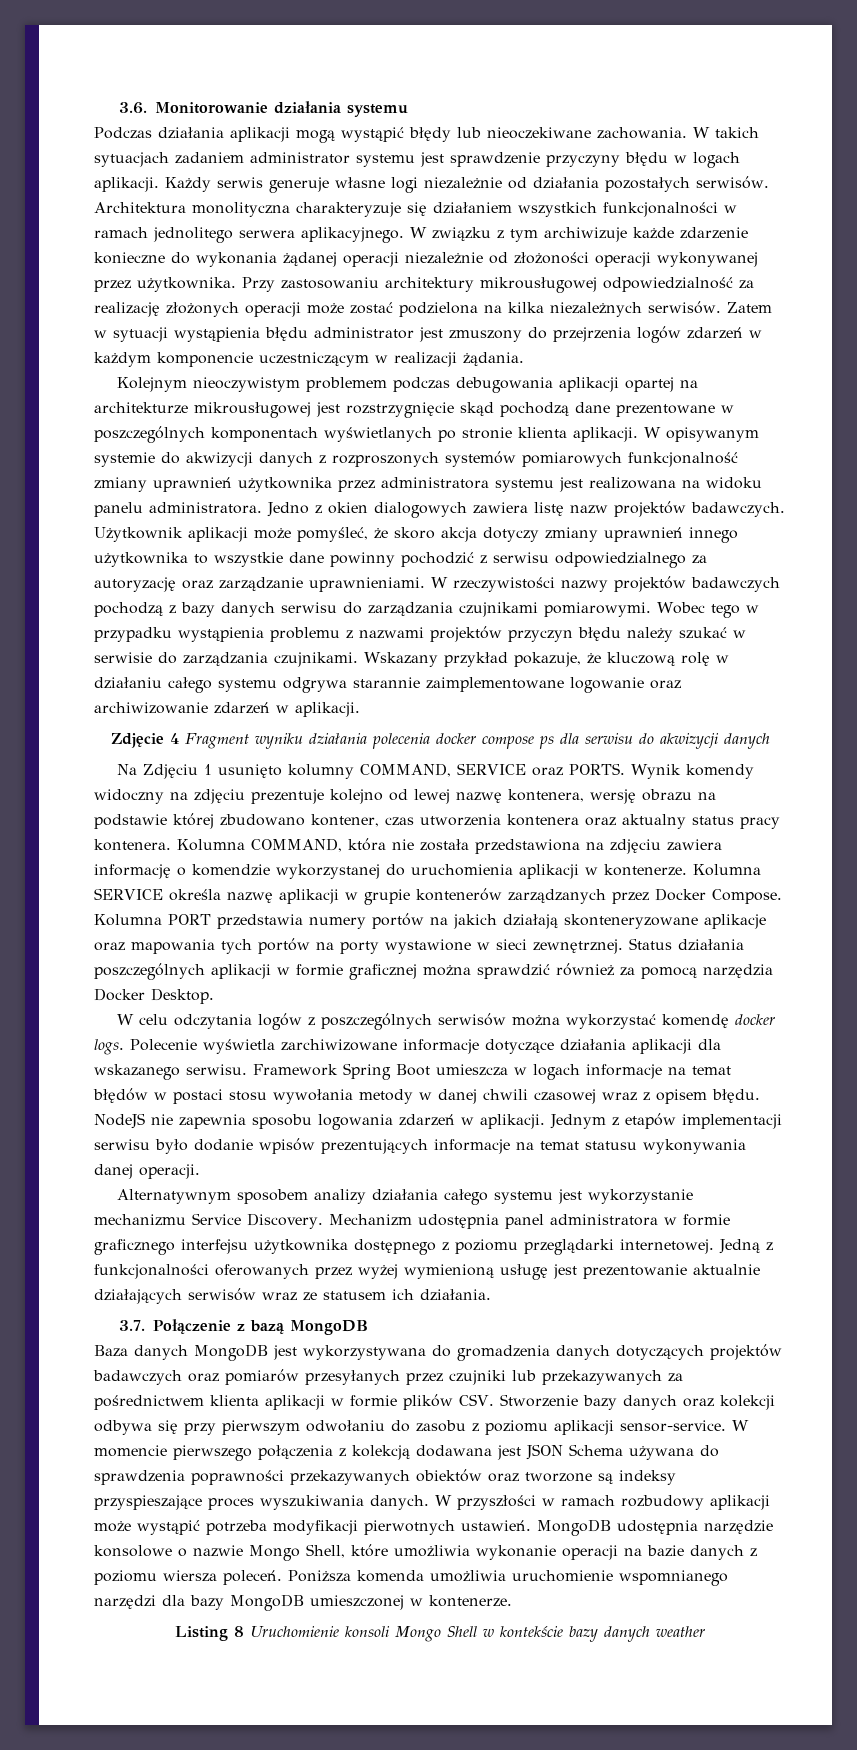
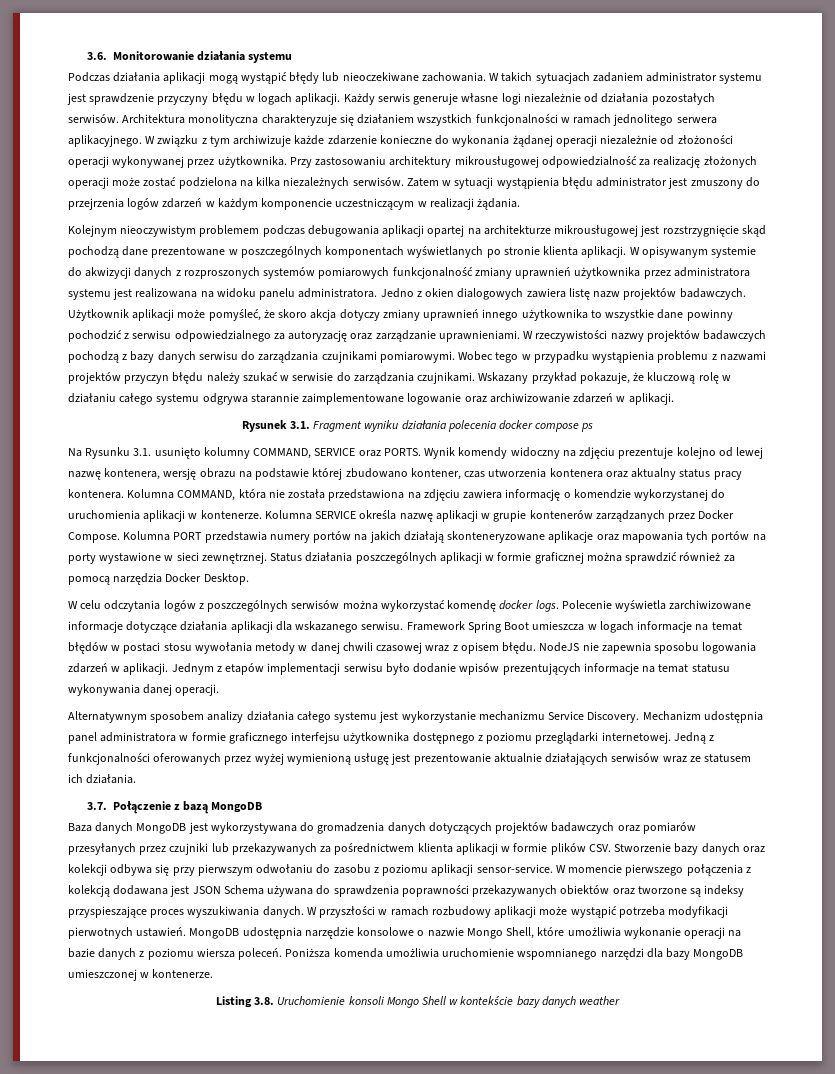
[110,733,179,748] Zdjęcie 4 -> [241,420,310,432] Rysunek 3.1.
[559,733,770,749] dla serwisu do akwizycji danych -> (594, 427) none
[142,764,212,779] Zdjęciu 1 -> [85,447,152,459] Rysunku 3.1.
[234,1626,244,1637] 8 -> [254,997,275,1005] 3.8.

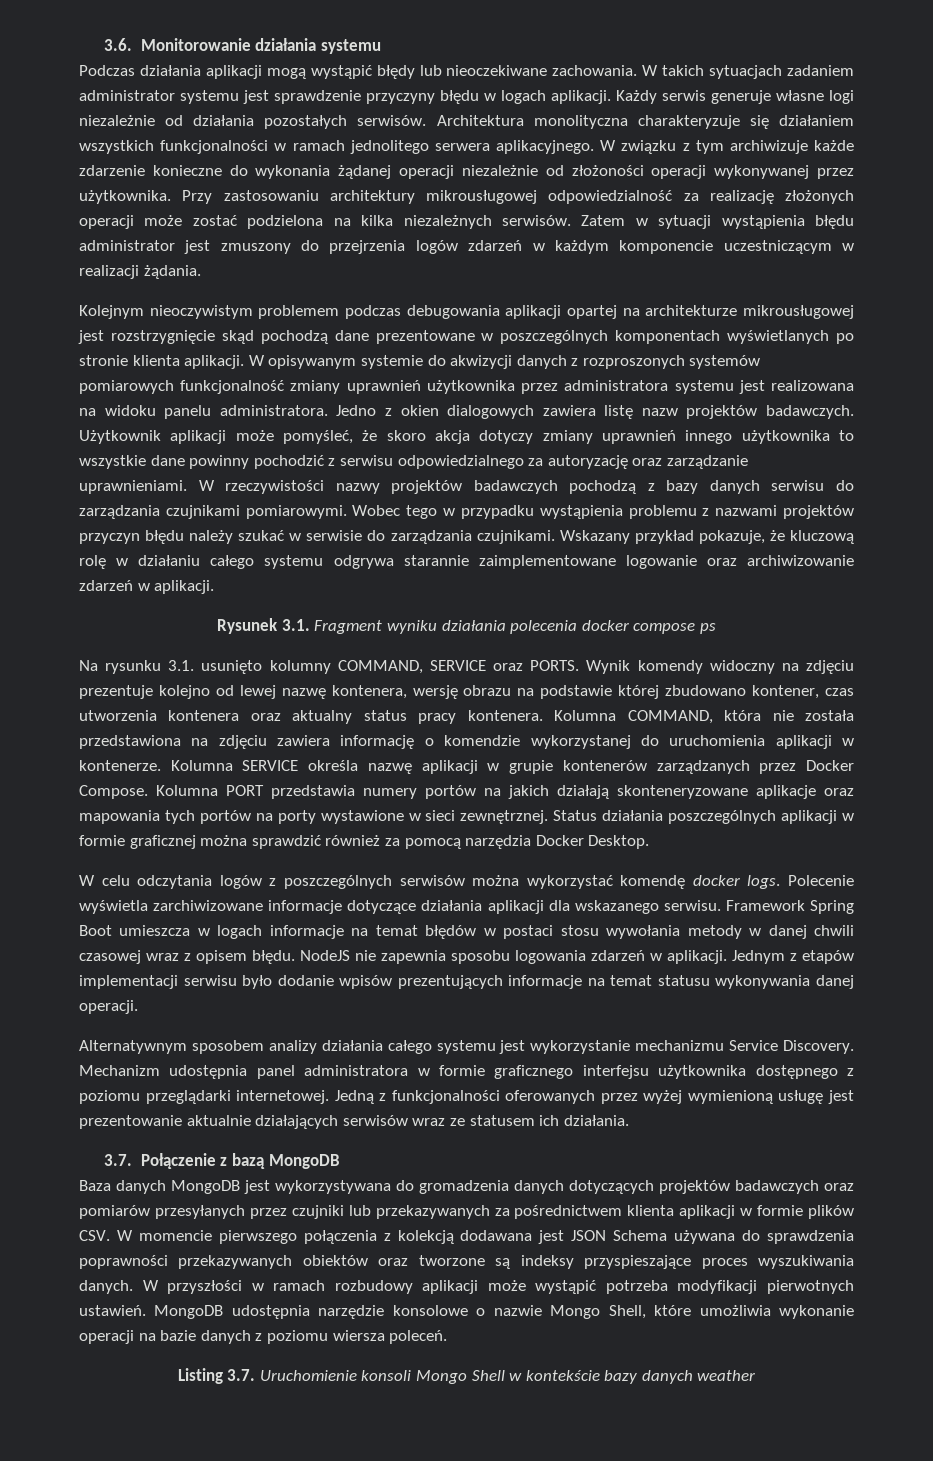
[85,447,131,459] Rysunku -> [105,660,162,674] rysunku
[614,843,765,855] [68,864,553,876] Stworzenie bazy danych oraz kolekcji odbywa się przy pierwszym odwołaniu do zasobu z poziomu aplikacji sensor-service. -> (110, 1235) none
[285,948,744,960] [68,969,214,981] Poniższa komenda umożliwia uruchomienie wspomnianego narzędzi dla bazy MongoDB umieszczonej w kontenerze. -> (448, 1337) none
[254,997,275,1005] 3.8. -> [227,1369,256,1381] 3.7.

